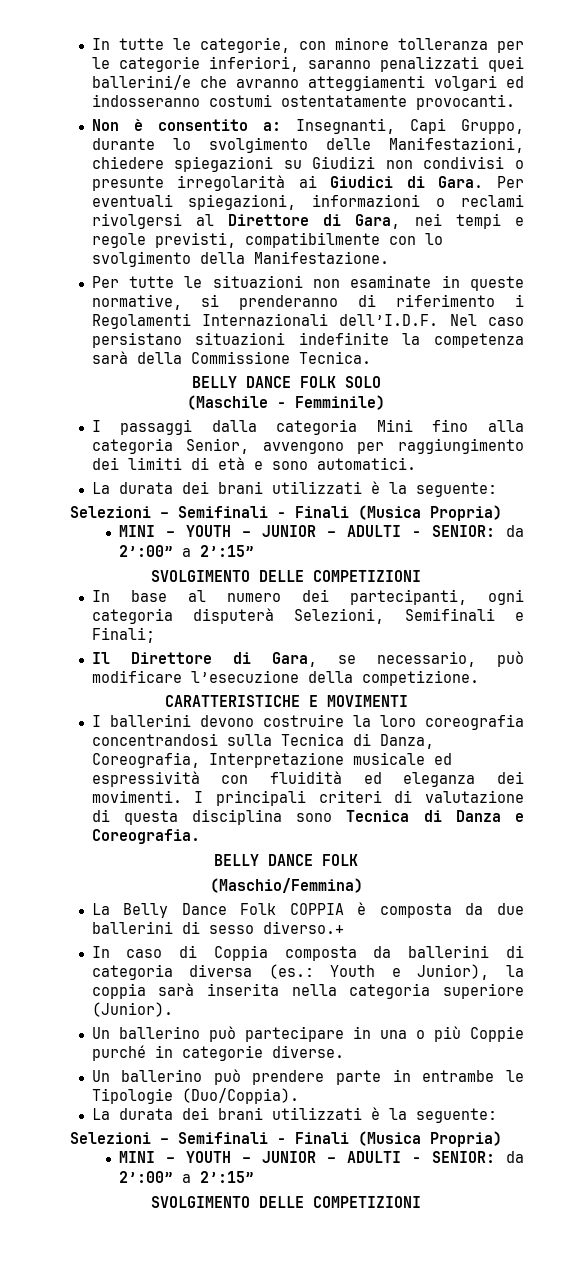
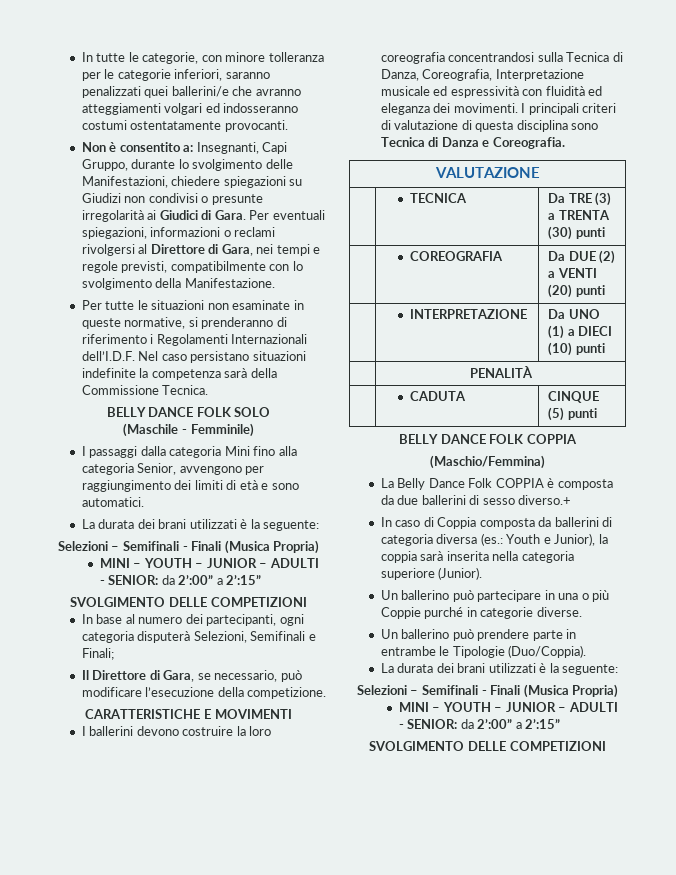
[214,854,358,866] // BELLY DANCE FOLK -> [434,167,540,178] [409,193,467,203] [548,192,612,206] [548,210,610,220] [548,226,605,240] [409,251,503,261] [548,250,616,264] [548,268,597,278] [548,284,605,298] [409,309,527,319] [548,309,600,319] [548,325,613,339] [548,342,605,356] [469,366,533,378] [409,391,466,401] [548,391,600,403] [548,407,597,421] [399,434,577,444] // VALUTAZIONE // | TECNICA | Da TRE (3) a TRENTA (30) punti // | COREOGRAFIA | Da DUE (2) a VENTI (20) punti // | INTERPRETAZIONE | Da UNO (1) a DIECI (10) punti // | PENALITÀ // | CADUTA | CINQUE (5) punti // BELLY DANCE FOLK COPPIA

